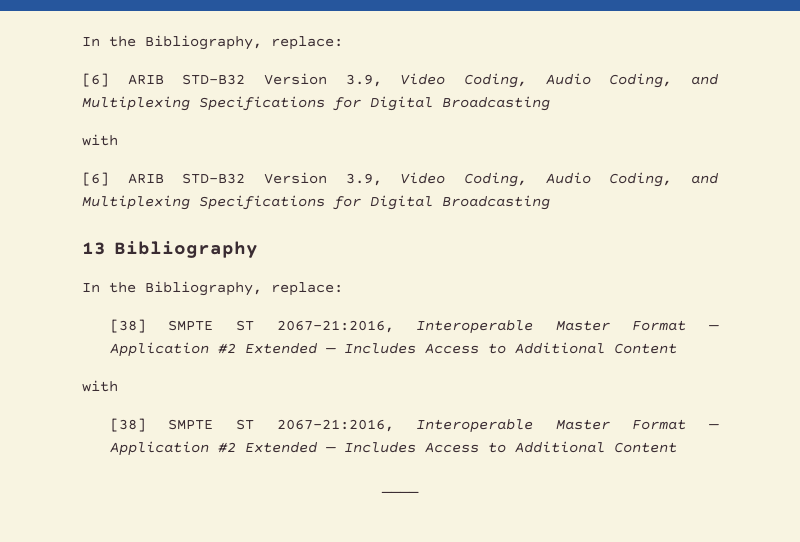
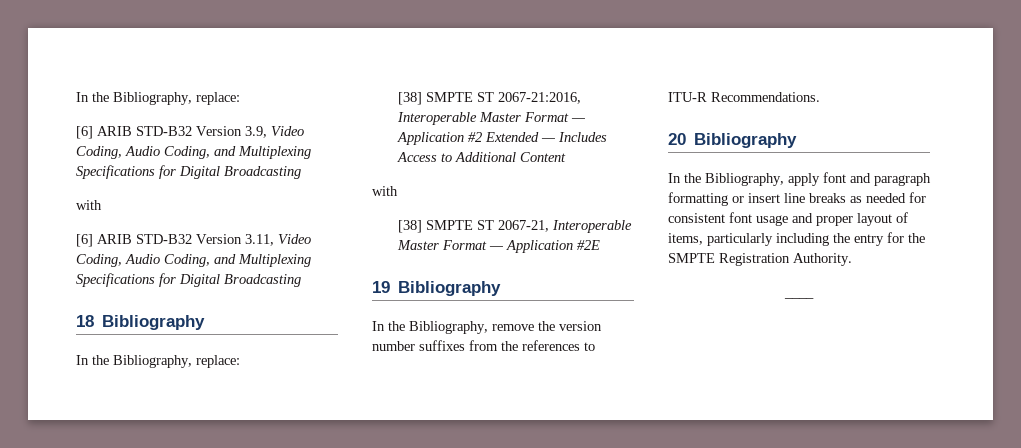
[345,173,382,186] 3.9, -> [245,234,274,246] 3.11,
[82,242,106,255] 13 -> [76,315,94,327] 18
[276,419,719,433] [109,441,677,456] 2067-21:2016, Interoperable Master Format — Application #2 Extended — Includes Access to Additional Content -> [497,220,632,233] [396,240,600,253] [372,281,501,296] [372,321,602,334] [372,340,595,351] [668,92,820,102] [668,133,797,148] [668,172,931,186] [668,192,926,206] [668,212,908,226] [668,232,925,246] [668,253,852,266] 2067-21, Interoperable Master Format — Application #2E // 19 Bibliography // In the Bibliography, remove the version number suffixes from the references to ITU-R Recommendations. // 20 Bibliography // In the Bibliography, apply font and paragraph formatting or insert line breaks as needed for consistent font usage and proper layout of items, particularly including the entry for the SMPTE Registration Authority.

